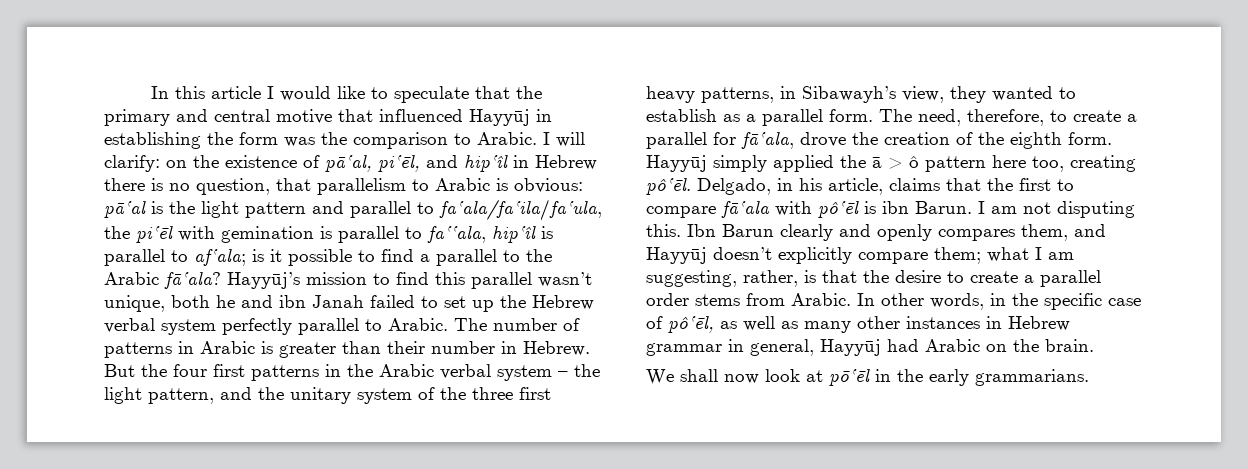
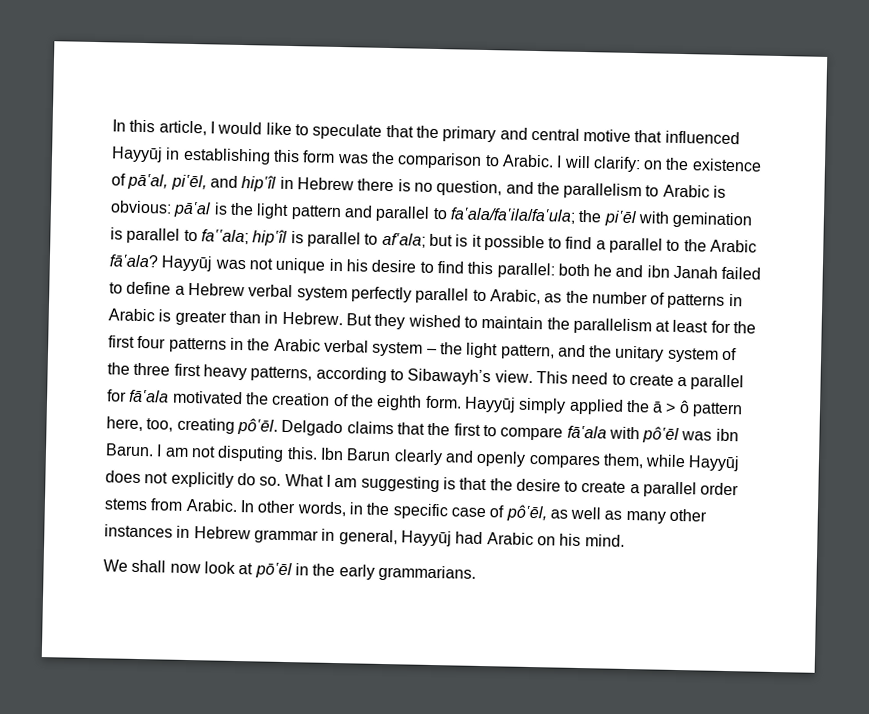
[211,86,262,99] article -> [158,120,207,136] article,
[207,132,233,145] the -> [272,149,300,163] this
[276,178,311,191] that -> [505,181,560,195] and the
[439,199,602,221] fa‛ala/fa‛ila/fa‛ula, -> [449,207,576,224] fa‛ala/fa‛ila/fa‛ula;
[427,226,486,243] fa‛‛ala, -> [200,229,249,245] fa‛‛ala;
(246, 257) none -> [428,233,453,247] but
[227,272,592,289] [104,295,165,312] Hayyūj’s mission to find this parallel wasn’t unique, -> [161,255,555,279] Hayyūj was not unique in his desire to find this parallel:
[444,295,526,312] set up the -> [126,281,185,295] define a
[388,318,487,331] Arabic. The -> [489,289,589,305] Arabic, as the
[387,341,495,354] their number -> (261, 317) none
[141,364,245,377] the four first -> [374,313,757,335] [108,335,167,349] they wished to maintain the parallelism at least for the first four
[780,86,1076,103] [646,109,1044,126] in Sibawayh’s view, they wanted to establish as a parallel form. The need, therefore, -> [315,366,609,386] according to Sibawayh’s view. This need
[741,132,846,149] fā‛ala, drove -> [129,389,243,405] fā‛ala motivated
[992,155,1026,168] here -> [106,416,143,432] here,
[697,178,883,195] Delgado, in his article, -> [281,419,344,437] Delgado
[864,201,876,214] is -> [681,431,713,441] was
[1074,224,1106,237] [646,247,1074,264] [646,270,798,287] and Hayyūj doesn’t explicitly compare them; what I am suggesting, rather, -> [645,454,741,472] [105,470,440,493] while Hayyūj does not explicitly do so. What I am suggesting
[1013,339,1094,352] the brain. -> [559,533,625,547] his mind.

